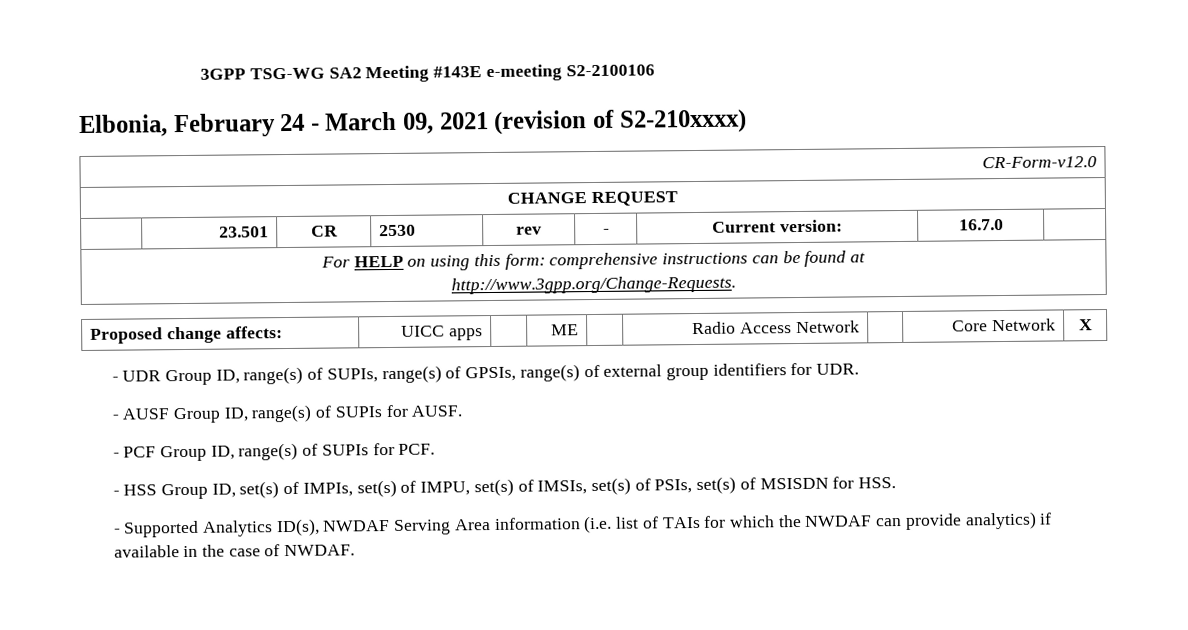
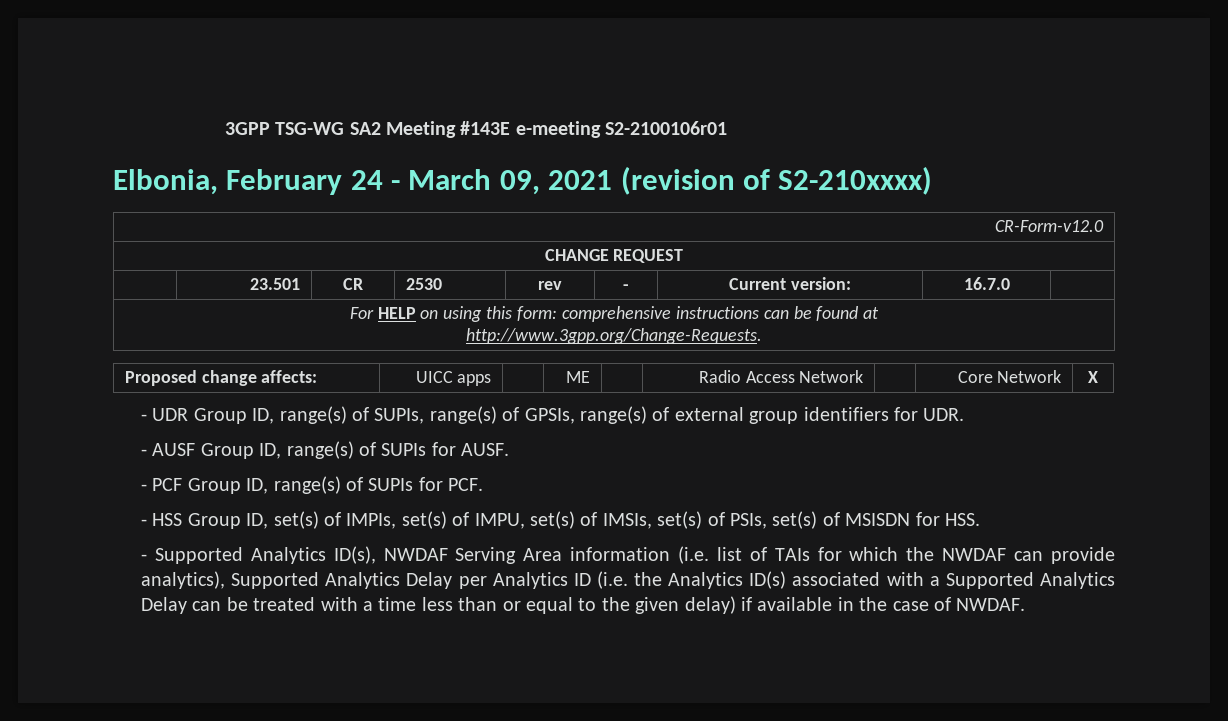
[565,64,655,77] S2-2100106 -> [605,121,728,135] S2-2100106r01
[964,511,1037,530] analytics) -> [140,571,1115,589] [140,596,736,614] analytics), Supported Analytics Delay per Analytics ID (i.e. the Analytics ID(s) associated with a Supported Analytics Delay can be treated with a time less than or equal to the given delay)

